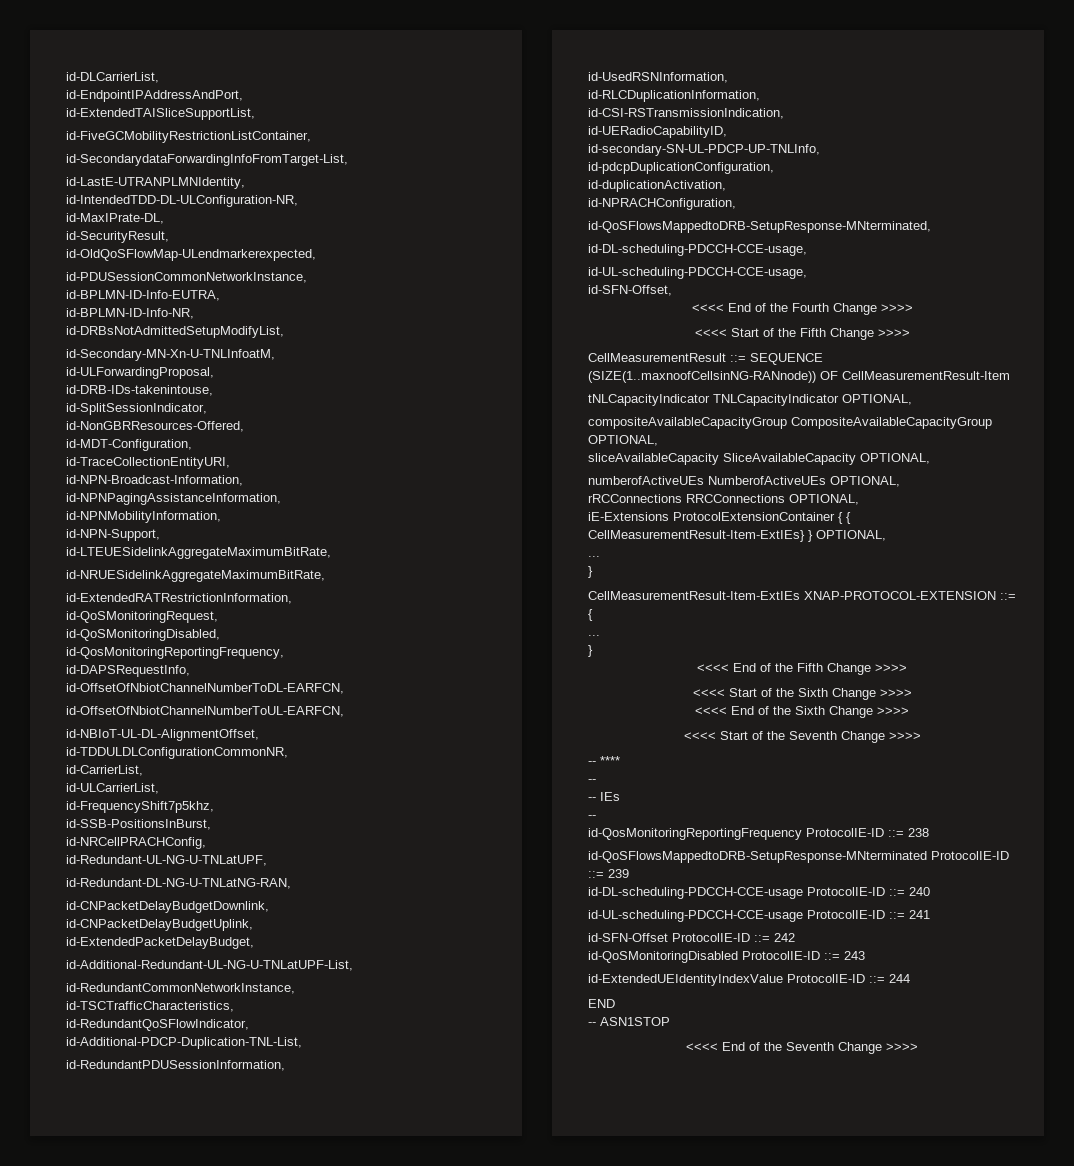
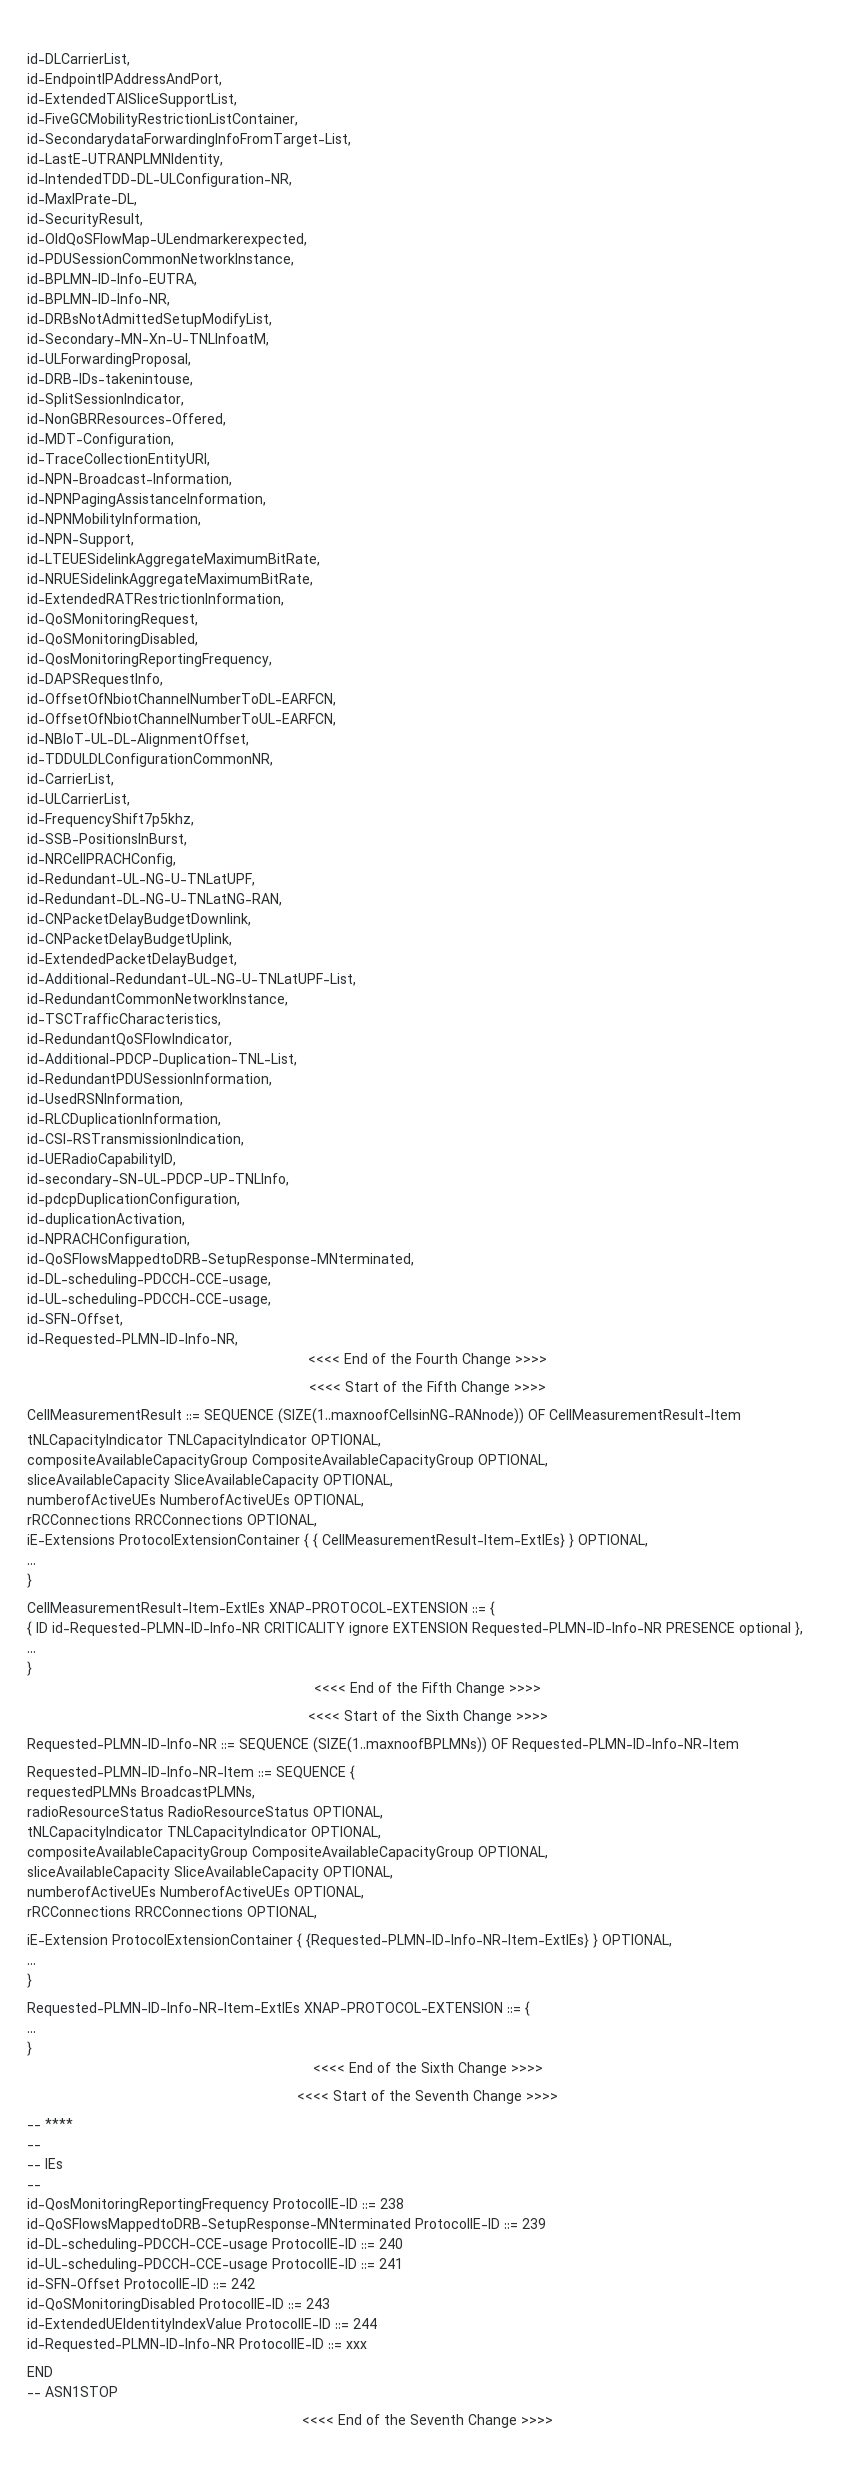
(672, 290) none -> [27,1333,238,1347] // id-Requested-PLMN-ID-Info-NR,
(593, 615) none -> [27,1621,803,1636] // { ID id-Requested-PLMN-ID-Info-NR CRITICALITY ignore EXTENSION Requested-PLMN-ID-Info-NR PRESENCE optional },
(912, 693) none -> [27,1737,739,1753] [27,1765,355,1780] [27,1786,255,1800] [27,1806,383,1819] [27,1826,381,1840] [27,1846,548,1860] [27,1866,393,1880] [27,1886,364,1899] [27,1906,317,1919] [27,1933,672,1948] [27,1963,36,1965] [27,1973,32,1988] [27,2001,530,2016] [27,2031,36,2033] [27,2041,32,2056] // Requested-PLMN-ID-Info-NR ::= SEQUENCE (SIZE(1..maxnoofBPLMNs)) OF Requested-PLMN-ID-Info-NR-Item // Requested-PLMN-ID-Info-NR-Item ::= SEQUENCE { // requestedPLMNs BroadcastPLMNs, // radioResourceStatus RadioResourceStatus OPTIONAL, // tNLCapacityIndicator TNLCapacityIndicator OPTIONAL, // compositeAvailableCapacityGroup CompositeAvailableCapacityGroup OPTIONAL, // sliceAvailableCapacity SliceAvailableCapacity OPTIONAL, // numberofActiveUEs NumberofActiveUEs OPTIONAL, // rRCConnections RRCConnections OPTIONAL, // iE-Extension ProtocolExtensionContainer { {Requested-PLMN-ID-Info-NR-Item-ExtIEs} } OPTIONAL, // ... // } // Requested-PLMN-ID-Info-NR-Item-ExtIEs XNAP-PROTOCOL-EXTENSION ::= { // ... // }
(910, 978) none -> [27,2338,367,2352] // id-Requested-PLMN-ID-Info-NR ProtocolIE-ID ::= xxx

